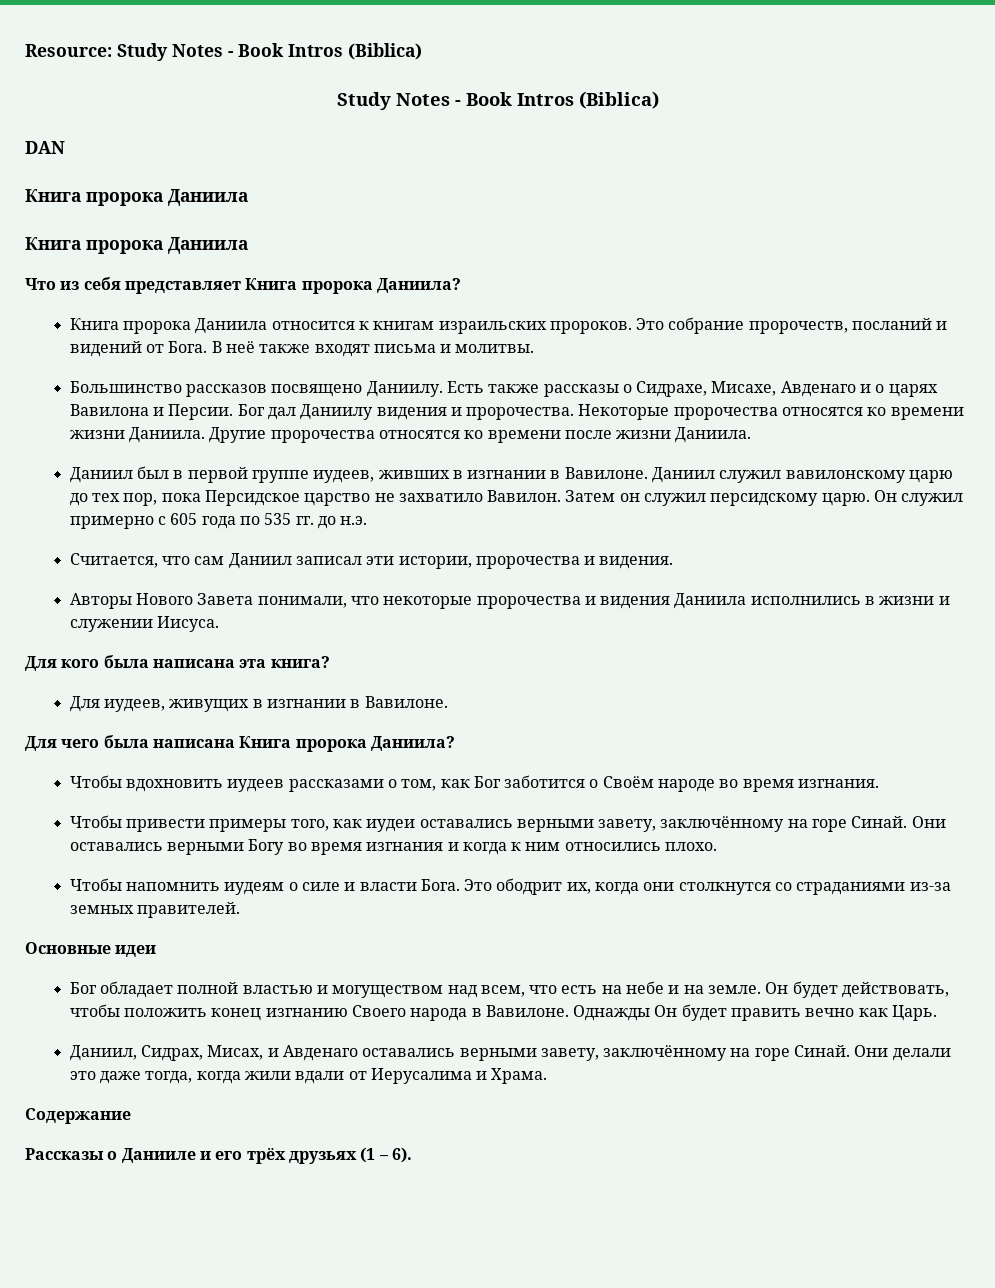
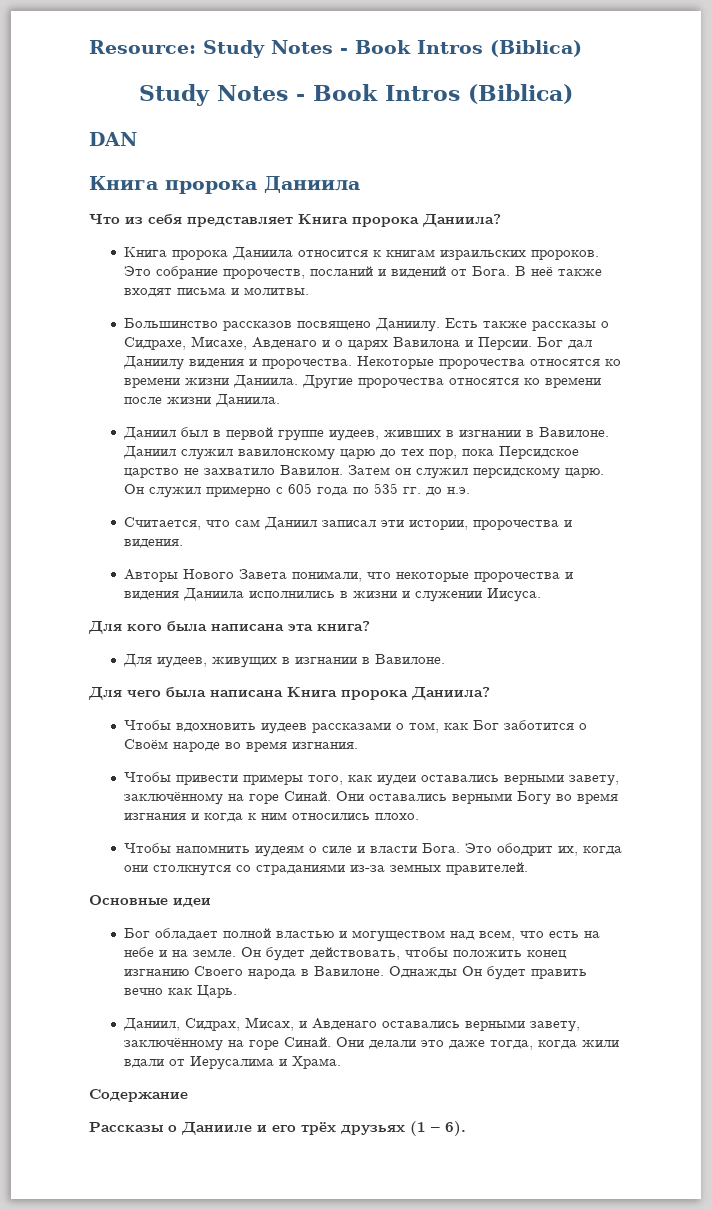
[25,237,248,254] // Книга пророка Даниила -> (360, 184) none

